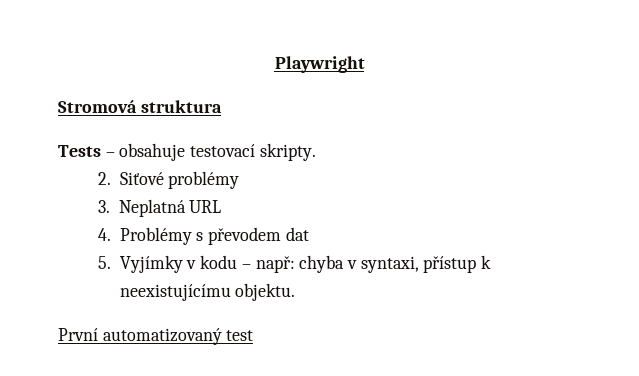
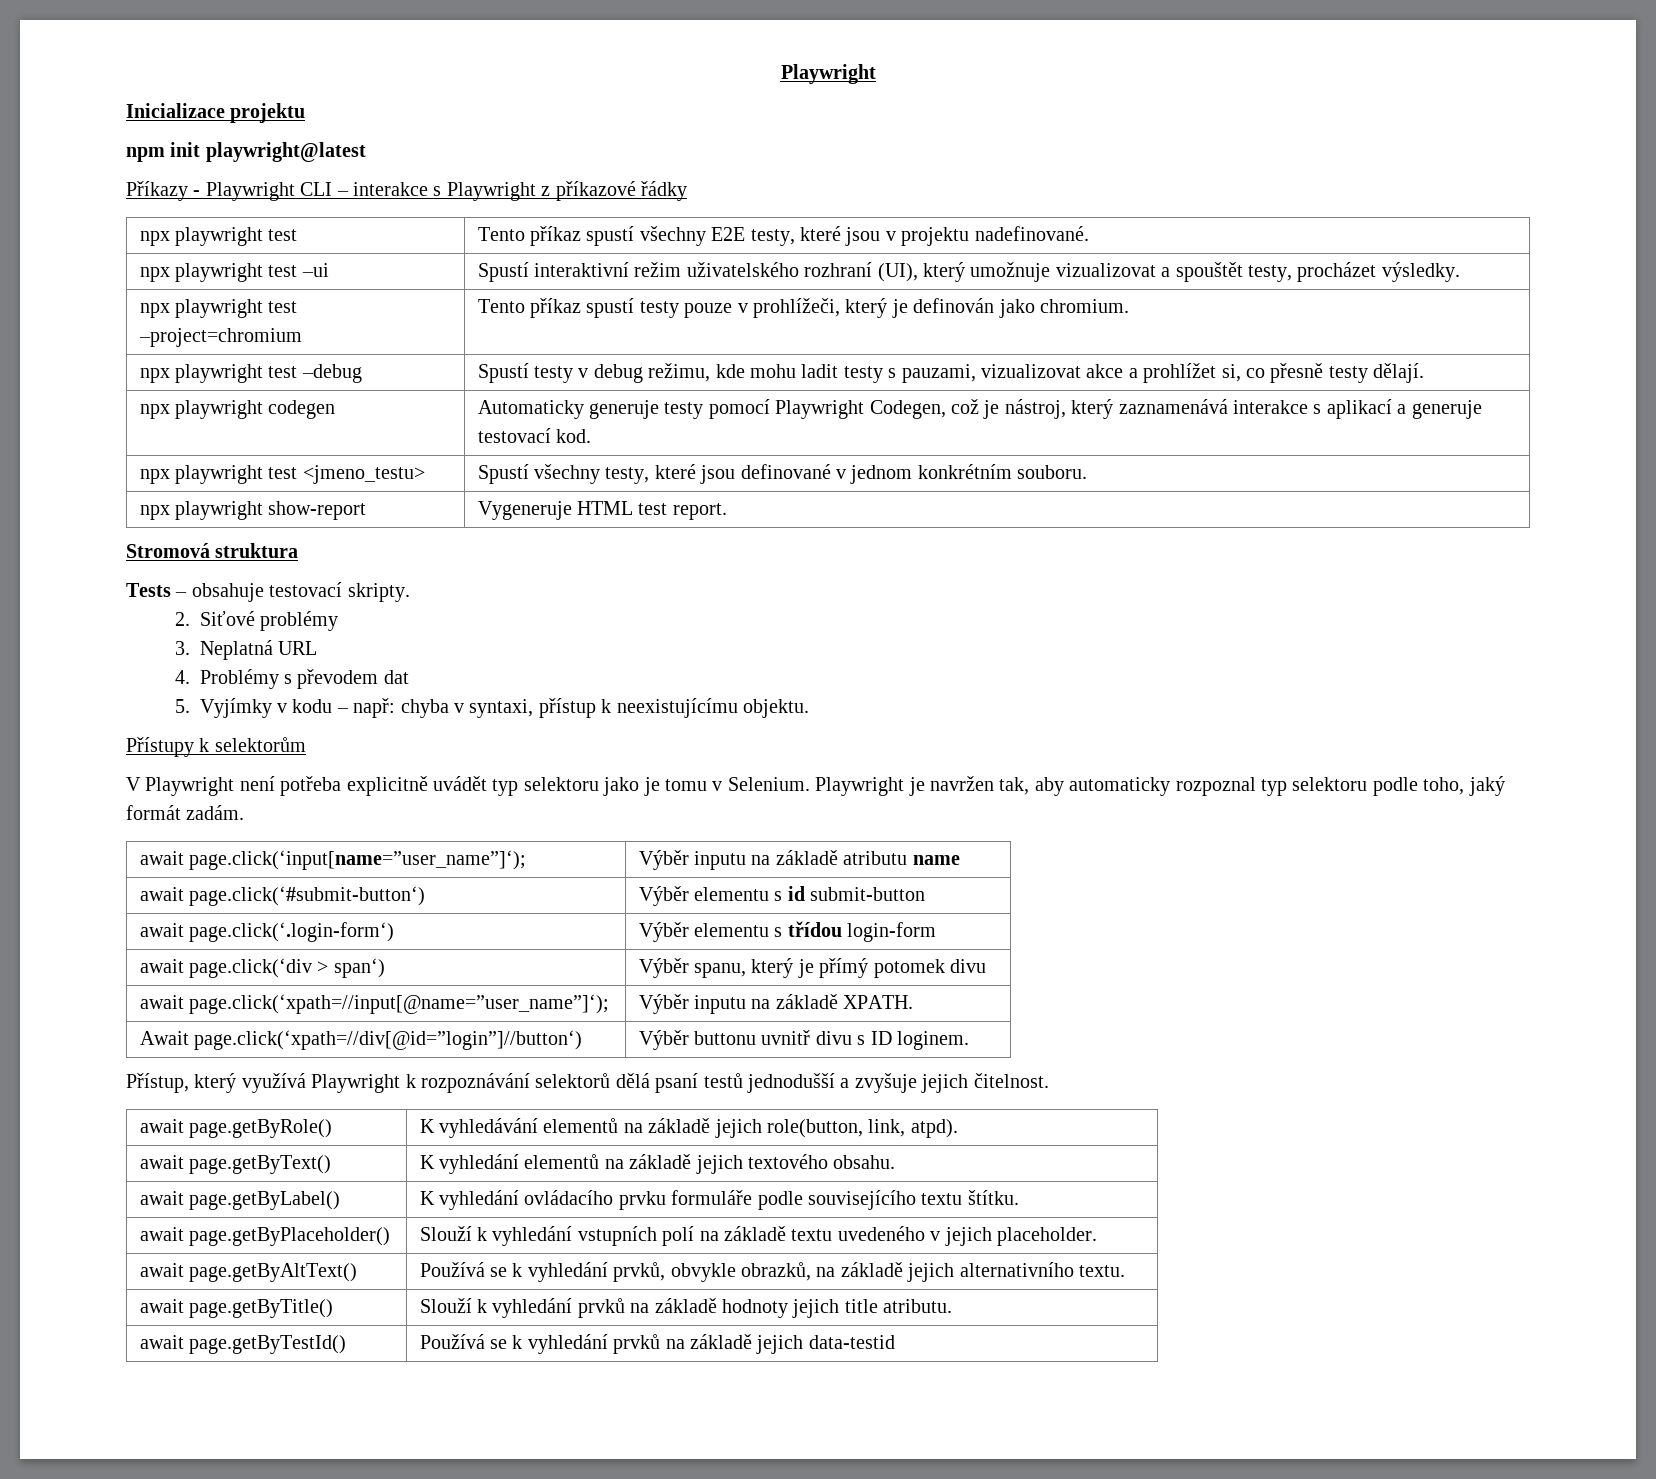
[274,56,365,73] Playwright -> [780,64,876,84] [126,103,306,123] [126,142,366,162] [126,181,687,201] [139,227,298,246] [477,226,1089,246] [139,263,329,282] [477,262,1460,282] [139,299,298,318] [138,328,302,347] [477,298,1130,318] [139,364,362,383] [477,363,1425,383] [139,400,336,419] [477,399,1482,419] [477,428,592,443] [139,465,425,484] [477,464,1088,484] [139,501,367,520] [477,501,727,520] Playwright // Inicializace projektu // npm init playwright@latest // Příkazy - Playwright CLI – interakce s Playwright z příkazové řádky // npx playwright test | Tento příkaz spustí všechny E2E testy, které jsou v projektu nadefinované. // npx playwright test –ui | Spustí interaktivní režim uživatelského rozhraní (UI), který umožnuje vizualizovat a spouštět testy, procházet výsledky. // npx playwright test –project=chromium | Tento příkaz spustí testy pouze v prohlížeči, který je definován jako chromium. // npx playwright test –debug | Spustí testy v debug režimu, kde mohu ladit testy s pauzami, vizualizovat akce a prohlížet si, co přesně testy dělají. // npx playwright codegen | Automaticky generuje testy pomocí Playwright Codegen, což je nástroj, který zaznamenává interakce s aplikací a generuje testovací kod. // npx playwright test <jmeno_testu> | Spustí všechny testy, které jsou definované v jednom konkrétním souboru. // npx playwright show-report | Vygeneruje HTML test report.
[58,328,254,345] První automatizovaný test -> [126,737,306,757] [126,776,1505,796] [126,805,245,820] [139,850,527,870] [638,850,960,870] [139,886,426,906] [638,886,926,906] [139,922,395,942] [638,921,937,942] [139,958,385,978] [638,958,987,978] [139,994,610,1014] [638,994,914,1014] [139,1030,583,1050] [638,1030,970,1050] [126,1073,1049,1093] [139,1119,333,1138] [419,1118,958,1138] [139,1155,332,1174] [419,1154,896,1174] [139,1191,341,1210] [419,1190,1019,1210] [139,1227,391,1246] [419,1226,1098,1246] [139,1263,358,1282] [419,1262,1126,1282] [139,1299,334,1318] [419,1298,953,1318] [139,1335,347,1354] [419,1334,895,1354] Přístupy k selektorům // V Playwright není potřeba explicitně uvádět typ selektoru jako je tomu v Selenium. Playwright je navržen tak, aby automaticky rozpoznal typ selektoru podle toho, jaký formát zadám. // await page.click(‘input[name=”user_name”]‘); | Výběr inputu na základě atributu name // await page.click(‘#submit-button‘) | Výběr elementu s id submit-button // await page.click(‘.login-form‘) | Výběr elementu s třídou login-form // await page.click(‘div > span‘) | Výběr spanu, který je přímý potomek divu // await page.click(‘xpath=//input[@name=”user_name”]‘); | Výběr inputu na základě XPATH. // Await page.click(‘xpath=//div[@id=”login”]//button‘) | Výběr buttonu uvnitř divu s ID loginem. // Přístup, který využívá Playwright k rozpoznávání selektorů dělá psaní testů jednodušší a zvyšuje jejich čitelnost. // await page.getByRole() | K vyhledávání elementů na základě jejich role(button, link, atpd). // await page.getByText() | K vyhledání elementů na základě jejich textového obsahu. // await page.getByLabel() | K vyhledání ovládacího prvku formuláře podle souvisejícího textu štítku. // await page.getByPlaceholder() | Slouží k vyhledání vstupních polí na základě textu uvedeného v jejich placeholder. // await page.getByAltText() | Používá se k vyhledání prvků, obvykle obrazků, na základě jejich alternativního textu. // await page.getByTitle() | Slouží k vyhledání prvků na základě hodnoty jejich title atributu. // await page.getByTestId() | Používá se k vyhledání prvků na základě jejich data-testid

